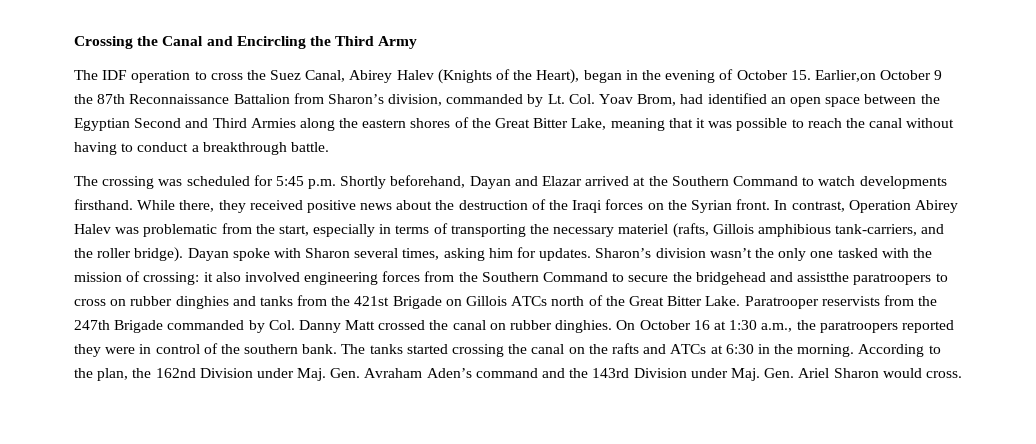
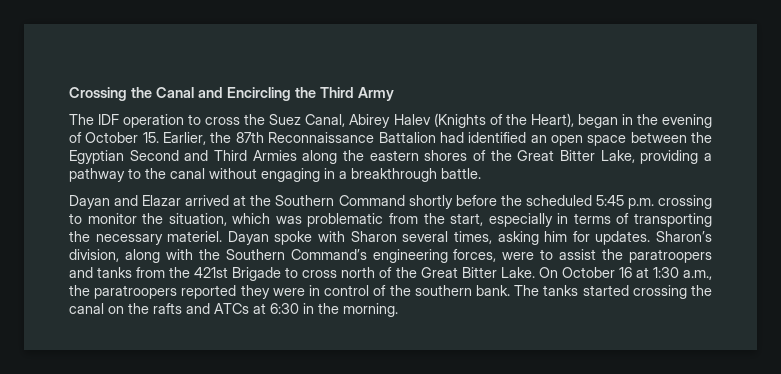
[814,70,943,82] Earlier,on October 9 -> [163,132,207,145] Earlier,
[293,93,677,107] from Sharon’s division, commanded by Lt. Col. Yoav Brom, -> (436, 137) none
[610,118,955,131] [74,142,329,155] [74,175,466,189] meaning that it was possible to reach the canal without having to conduct a breakthrough battle. // The crossing was scheduled for 5:45 p.m. Shortly beforehand, -> [640,150,712,164] [69,168,481,182] providing a pathway to the canal without engaging in a breakthrough battle. //
[802,176,947,189] [74,199,958,213] [74,224,111,234] to watch developments firsthand. While there, they received positive news about the destruction of the Iraqi forces on the Syrian front. In contrast, Operation Abirey Halev -> [408,195,712,209] [69,213,271,226] shortly before the scheduled 5:45 p.m. crossing to monitor the situation, which
[618,223,945,238] [74,247,184,262] materiel (rafts, Gillois amphibious tank-carriers, and the roller bridge). -> [167,231,223,242] materiel.
[655,248,932,261] [74,271,948,285] [74,296,229,309] division wasn’t the only one tasked with the mission of crossing: it also involved engineering forces from the Southern Command to secure the bridgehead and assistthe paratroopers to cross on rubber dinghies -> [69,249,712,263] division, along with the Southern Command’s engineering forces, were to assist the paratroopers
[445,296,548,306] on Gillois ATCs -> [285,267,338,278] to cross
[744,295,938,309] [74,320,613,333] Paratrooper reservists from the 247th Brigade commanded by Col. Danny Matt crossed the canal on rubber dinghies. -> (535, 272) none
[858,344,941,357] [74,368,962,381] According to the plan, the 162nd Division under Maj. Gen. Avraham Aden’s command and the 143rd Division under Maj. Gen. Ariel Sharon would cross. -> (398, 310) none

